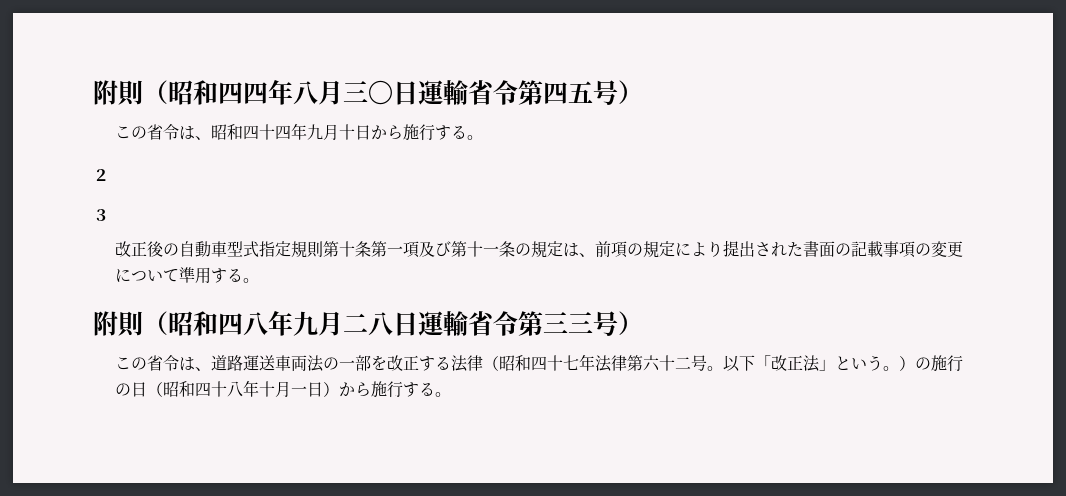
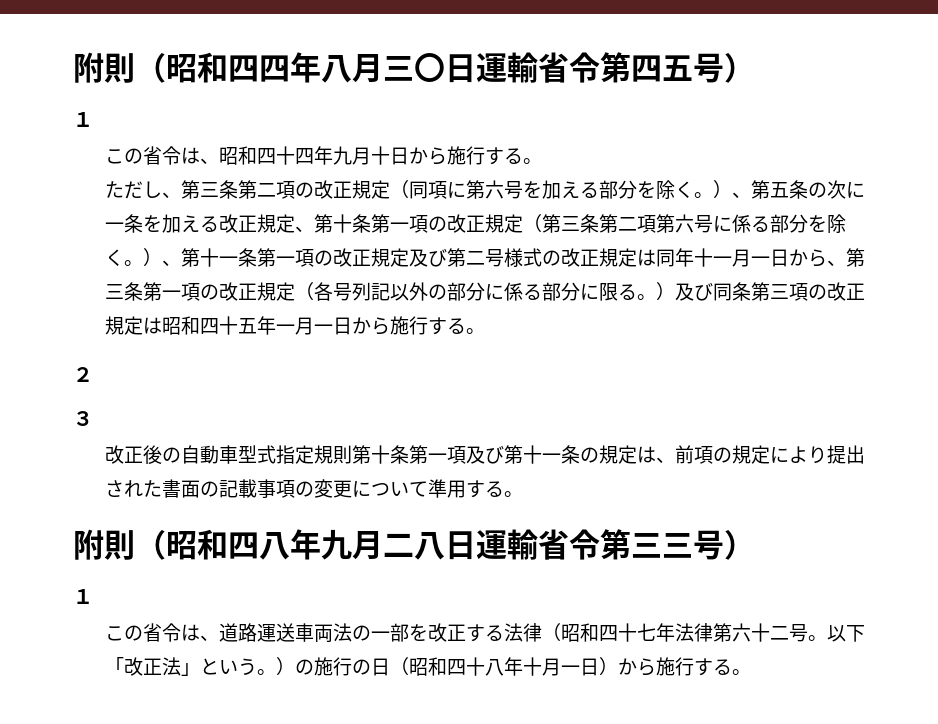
(643, 92) none -> [73,112,93,127] // １
(484, 137) none -> [104,180,865,199] [104,214,846,233] [104,248,865,267] [104,282,865,301] [104,316,485,335] // ただし、第三条第二項の改正規定（同項に第六号を加える部分を除く。）、第五条の次に一条を加える改正規定、第十条第一項の改正規定（第三条第二項第六号に係る部分を除く。）、第十一条第一項の改正規定及び第二号様式の改正規定は同年十一月一日から、第三条第一項の改正規定（各号列記以外の部分に係る部分に限る。）及び同条第三項の改正規定は昭和四十五年一月一日から施行する。
(643, 323) none -> [73,589,93,604] // １

